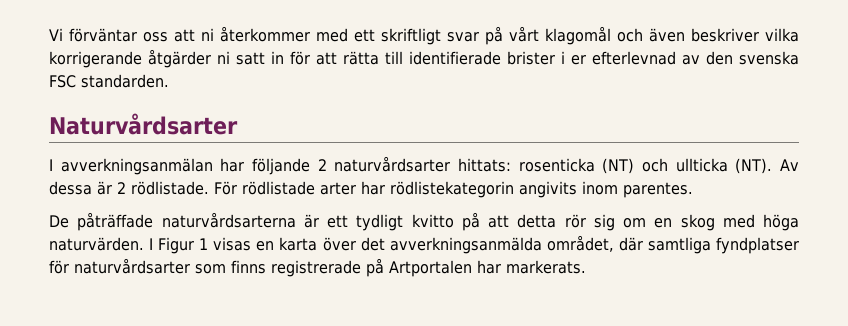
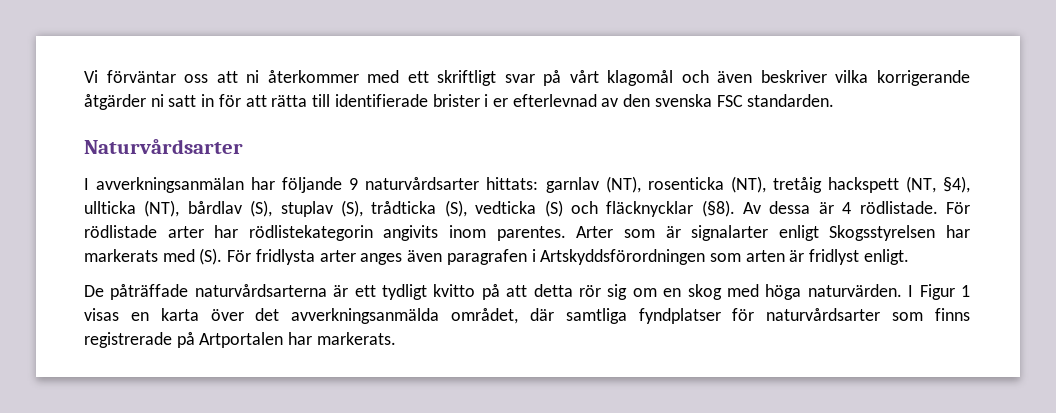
[317,159,327,171] 2 -> [349,178,359,190] 9
[518,158,773,174] rosenticka (NT) och ullticka (NT). -> [545,176,970,193] [84,200,735,217] garnlav (NT), rosenticka (NT), tretåig hackspett (NT, §4), ullticka (NT), bårdlav (S), stuplav (S), trådticka (S), vedticka (S) och fläcknycklar (§8).
[117,182,126,194] 2 -> [842,202,852,214] 4
(693, 190) none -> [576,225,971,241] [84,248,909,265] Arter som är signalarter enligt Skogsstyrelsen har markerats med (S). För fridlysta arter anges även paragrafen i Artskyddsförordningen som arten är fridlyst enligt.

